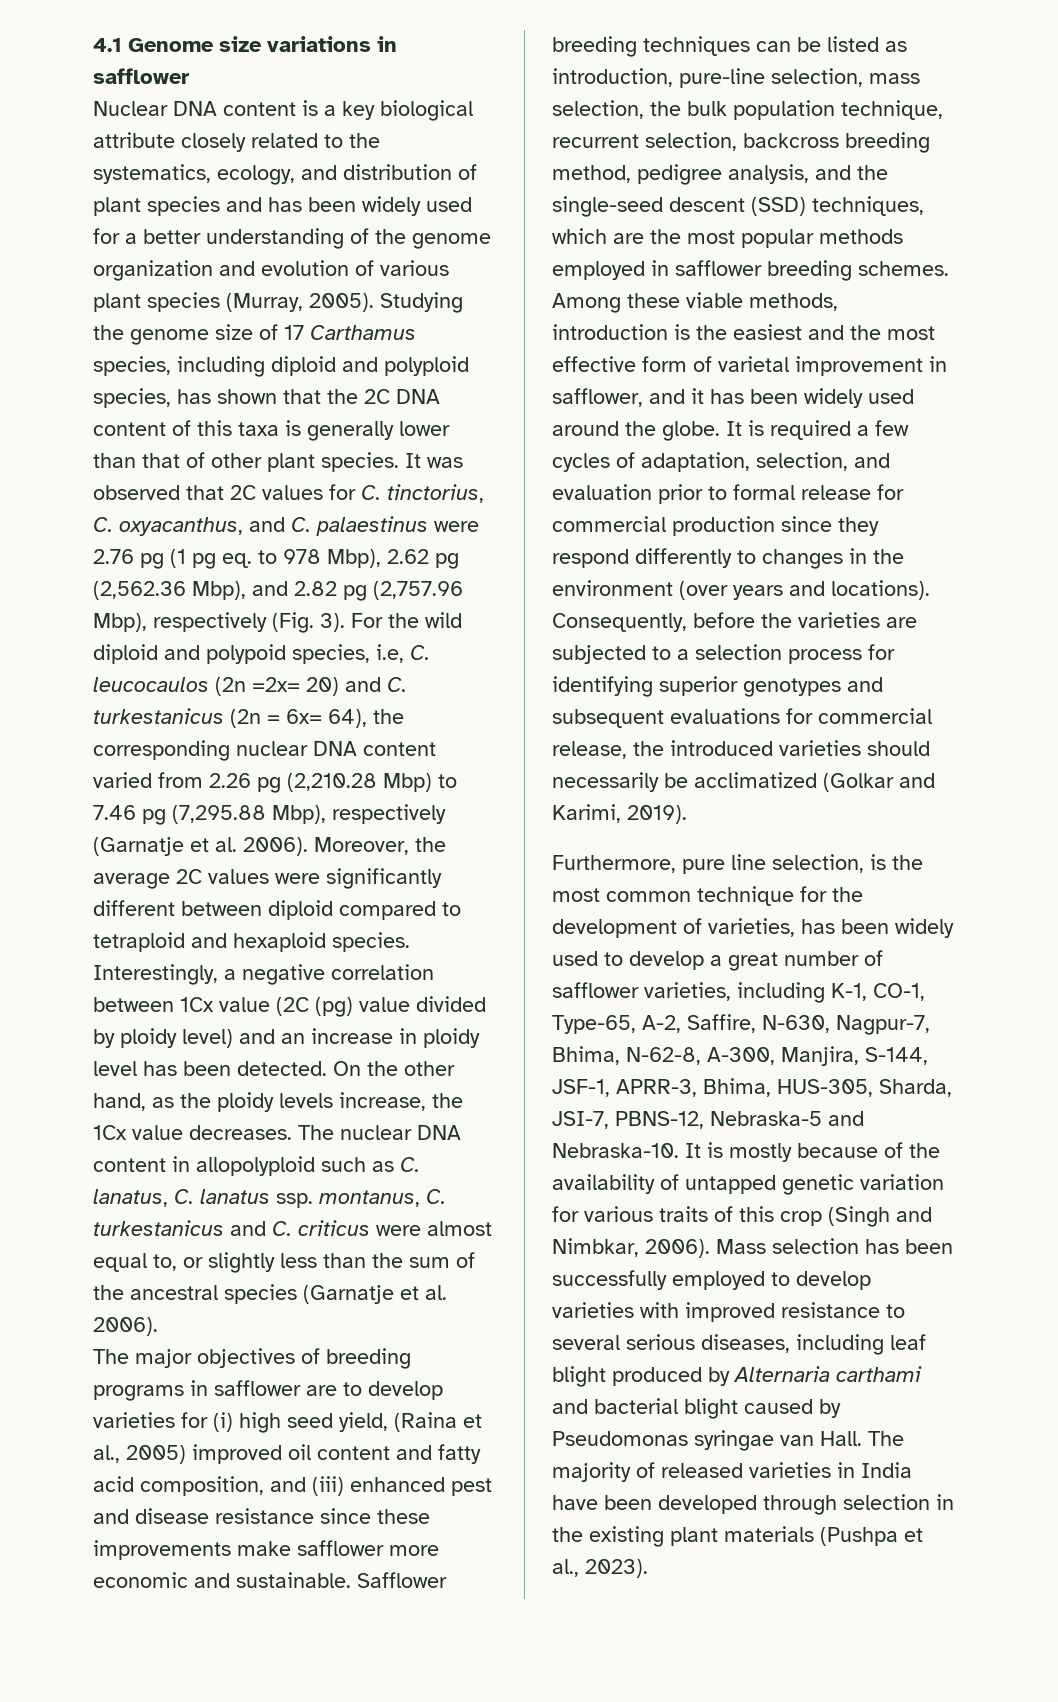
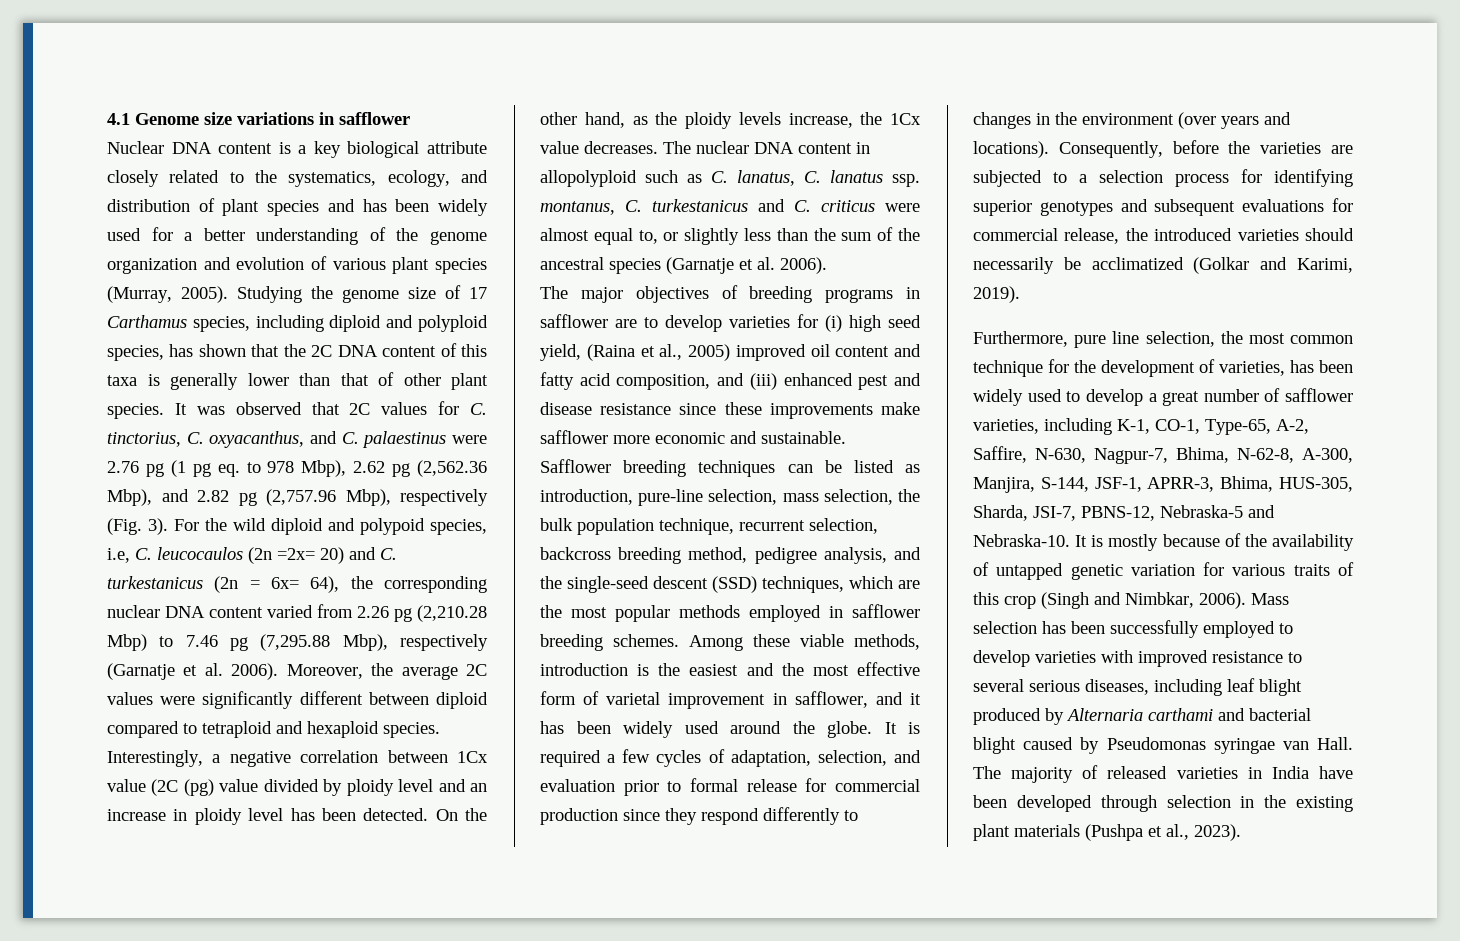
[182,1029,233,1048] level) -> [398,779,434,792] level
[870,854,886,870] is -> (1215, 339) none

